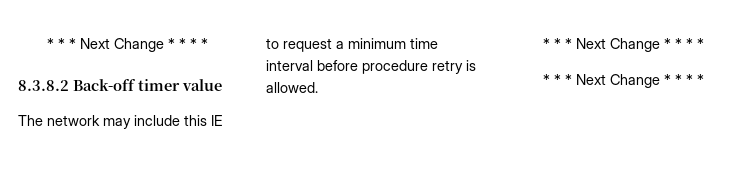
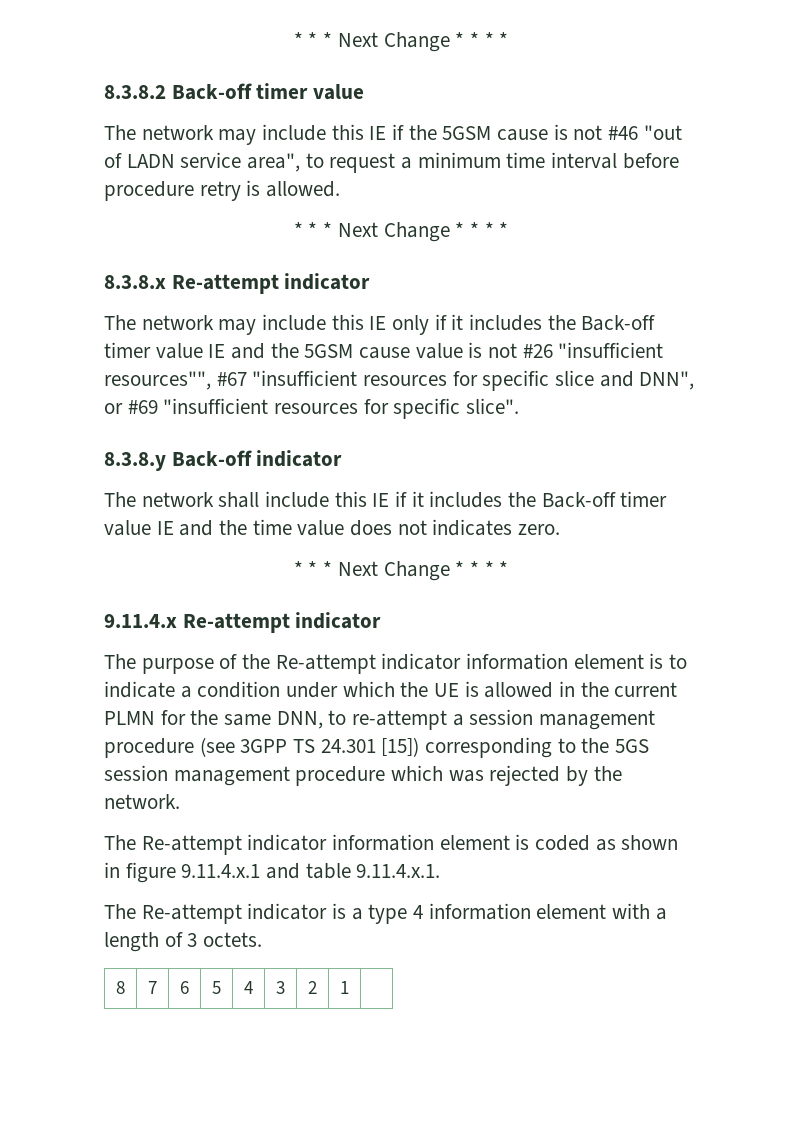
(222, 120) none -> [392,124,682,141] [104,152,301,172] if the 5GSM cause is not #46 "out of LADN service area",
[542,74,704,88] // * * * Next Change * * * * -> [104,273,371,294] [104,314,656,335] [104,342,664,359] [104,370,695,391] [104,398,520,419] [104,450,343,471] [104,491,668,508] [104,519,561,536] [293,561,509,581] [104,612,382,633] [104,653,688,674] [104,681,678,698] [104,709,656,730] [104,737,650,758] [104,765,622,786] [104,794,180,809] [104,834,679,855] [104,862,441,883] [104,903,667,924] [104,932,263,952] [116,981,125,994] [148,981,157,994] [180,981,189,994] [212,981,221,994] [244,981,253,994] [276,981,285,994] [308,981,317,994] [340,981,349,994] // 8.3.8.x Re-attempt indicator // The network may include this IE only if it includes the Back-off timer value IE and the 5GSM cause value is not #26 "insufficient resources"", #67 "insufficient resources for specific slice and DNN", or #69 "insufficient resources for specific slice". // 8.3.8.y Back-off indicator // The network shall include this IE if it includes the Back-off timer value IE and the time value does not indicates zero. // * * * Next Change * * * * // 9.11.4.x Re-attempt indicator // The purpose of the Re-attempt indicator information element is to indicate a condition under which the UE is allowed in the current PLMN for the same DNN, to re-attempt a session management procedure (see 3GPP TS 24.301 [15]) corresponding to the 5GS session management procedure which was rejected by the network. // The Re-attempt indicator information element is coded as shown in figure 9.11.4.x.1 and table 9.11.4.x.1. // The Re-attempt indicator is a type 4 information element with a length of 3 octets. // 8 | 7 | 6 | 5 | 4 | 3 | 2 | 1 |

